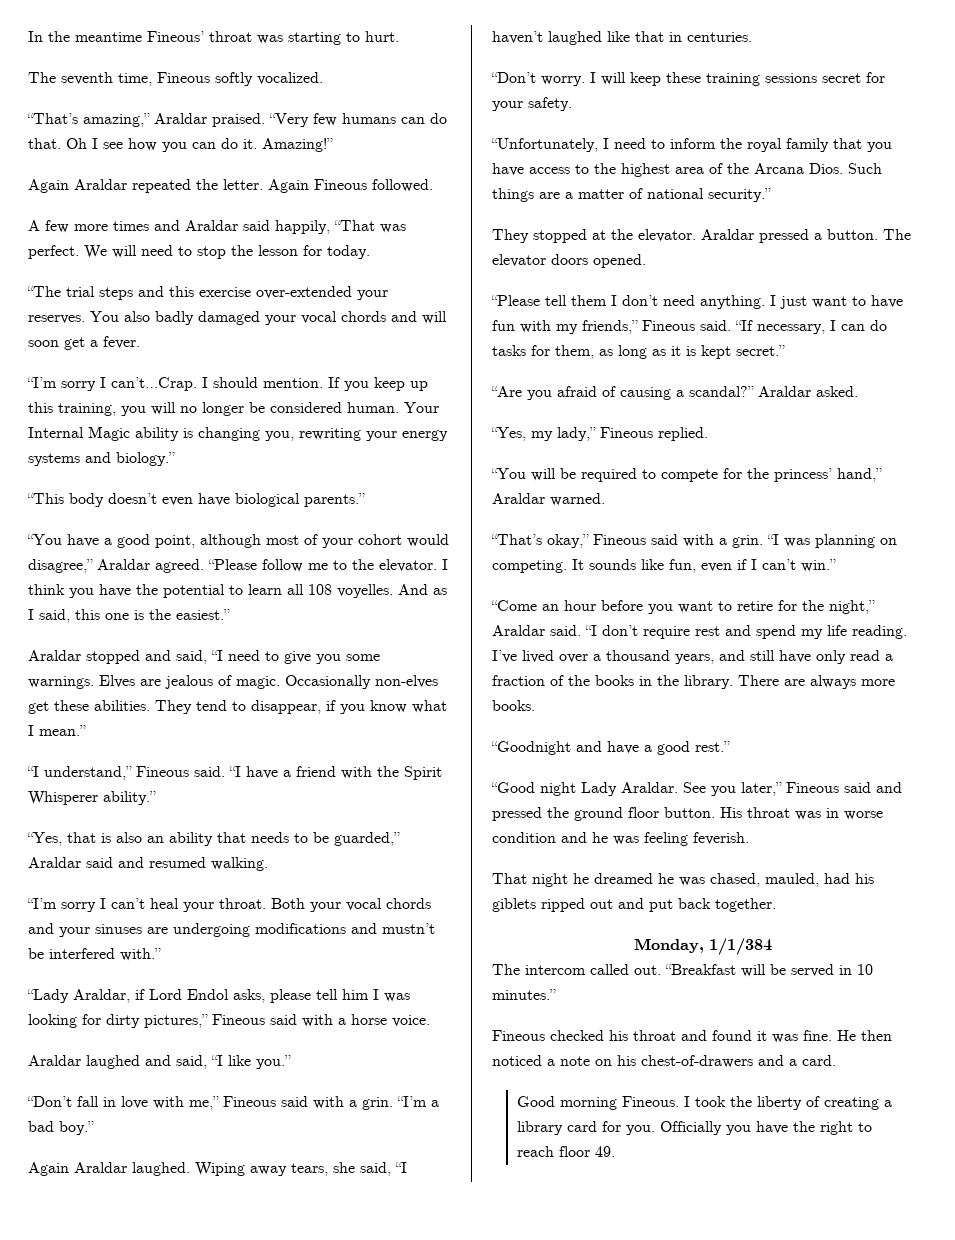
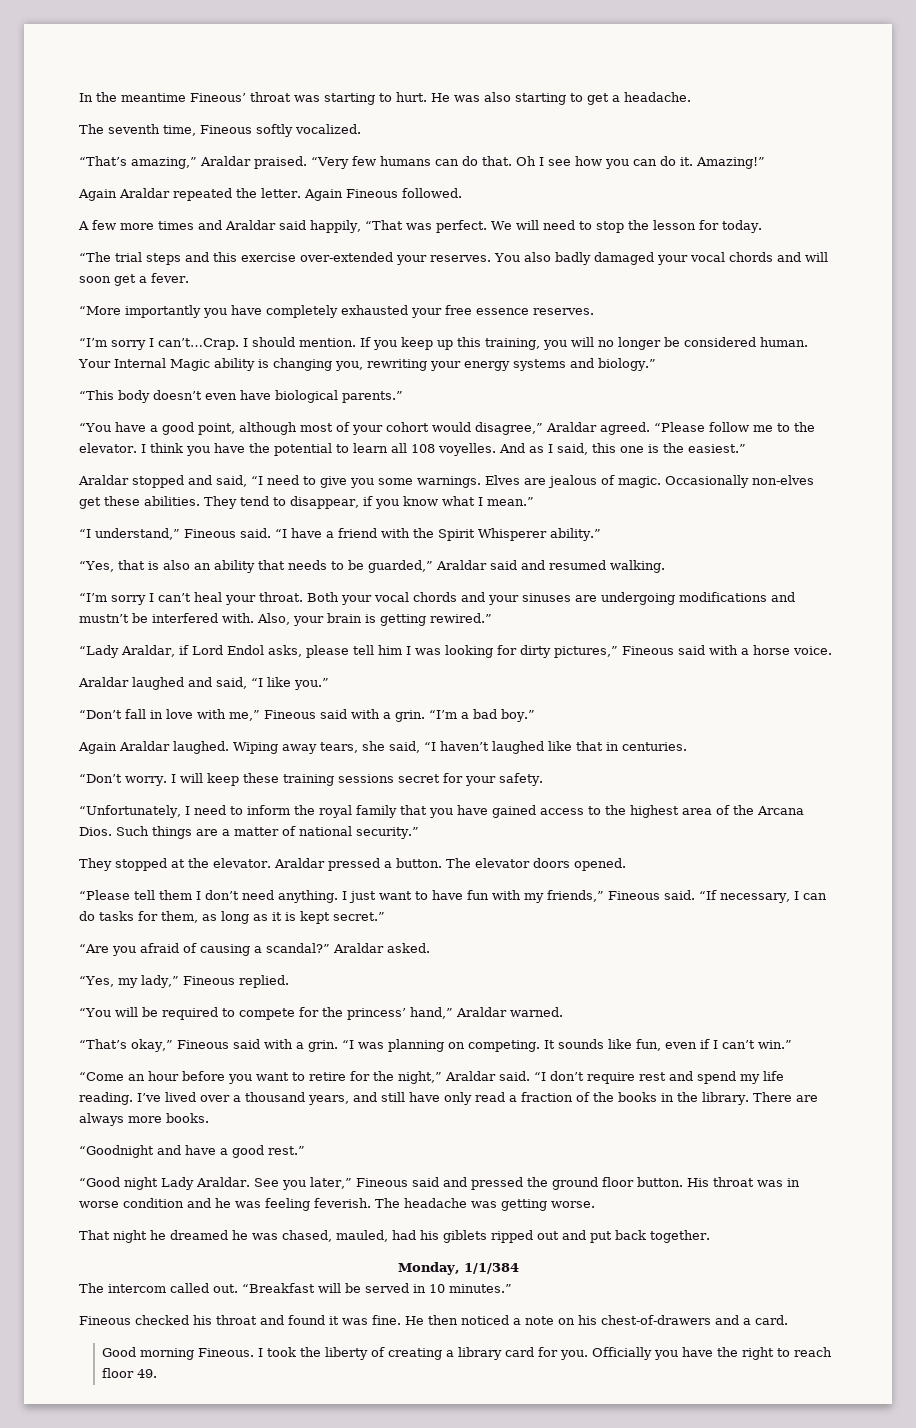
(399, 36) none -> [431,92,691,105] He was also starting to get a headache.
(140, 342) none -> [79,305,594,318] // “More importantly you have completely exhausted your free essence reserves.
[120,948,161,961] with.” -> [222,613,492,626] with. Also, your brain is getting rewired.”
(524, 169) none -> [491,805,536,818] gained
(749, 838) none -> [375,1198,595,1211] The headache was getting worse.

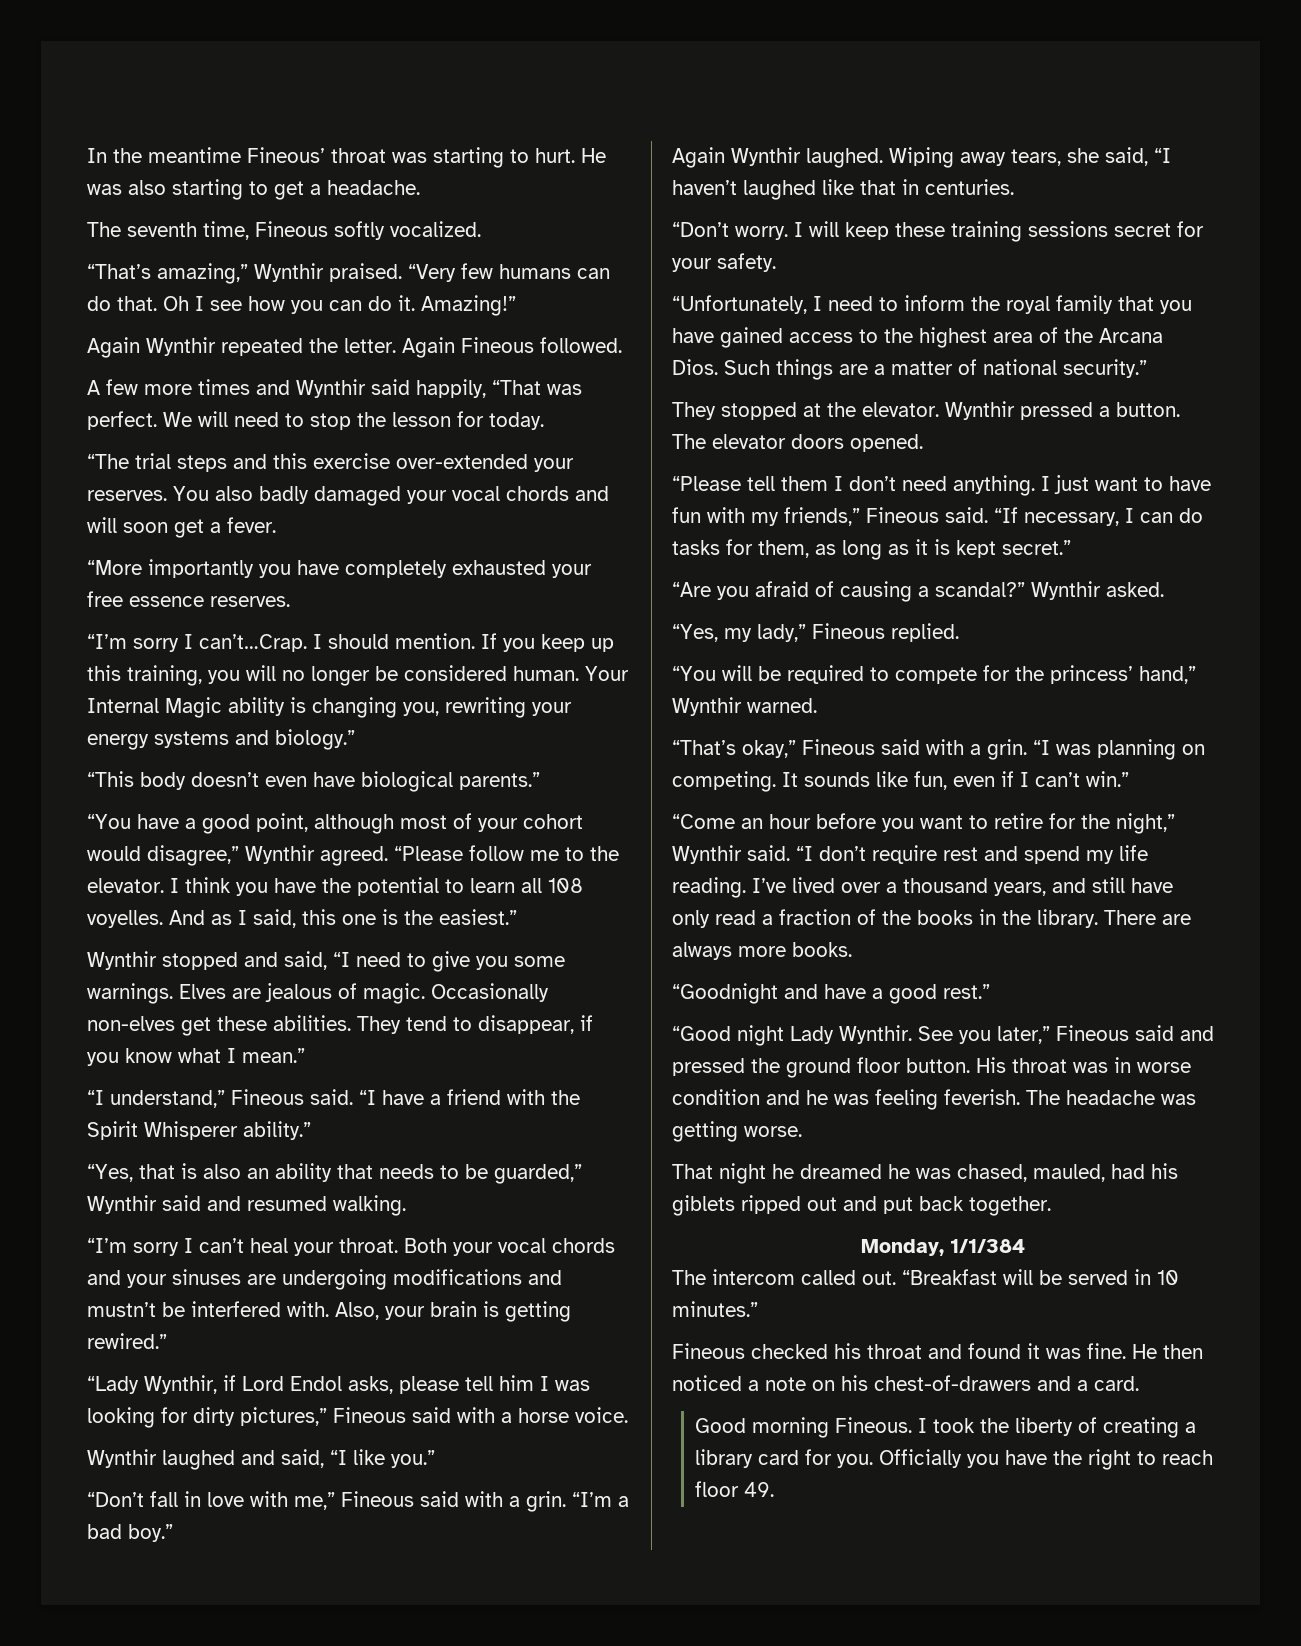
[200,156,251,166] Araldar -> [254,263,324,282] Wynthir
[119,188,170,198] Araldar -> [146,337,216,356] Wynthir
[225,220,276,230] Araldar -> [296,379,366,398] Wynthir
[545,422,597,432] Araldar -> [245,845,315,864] Wynthir
[78,475,129,485] Araldar -> [87,951,157,970] Wynthir
[435,560,487,570] Araldar -> [87,1195,157,1214] Wynthir
[121,645,175,657] Araldar, -> [144,1375,217,1394] Wynthir,
[78,677,129,687] Araldar -> [87,1449,157,1468] Wynthir
[119,741,170,751] Araldar -> [731,147,801,166] Wynthir
[273,858,325,868] Araldar -> [945,401,1015,420] Wynthir
[332,943,384,953] Araldar -> [1031,581,1101,600] Wynthir
[455,1007,507,1017] Araldar -> [672,697,742,716] Wynthir
[445,1071,496,1081] Araldar -> [672,845,742,864] Wynthir
[196,1177,250,1187] Araldar. -> [839,1025,912,1044] Wynthir.

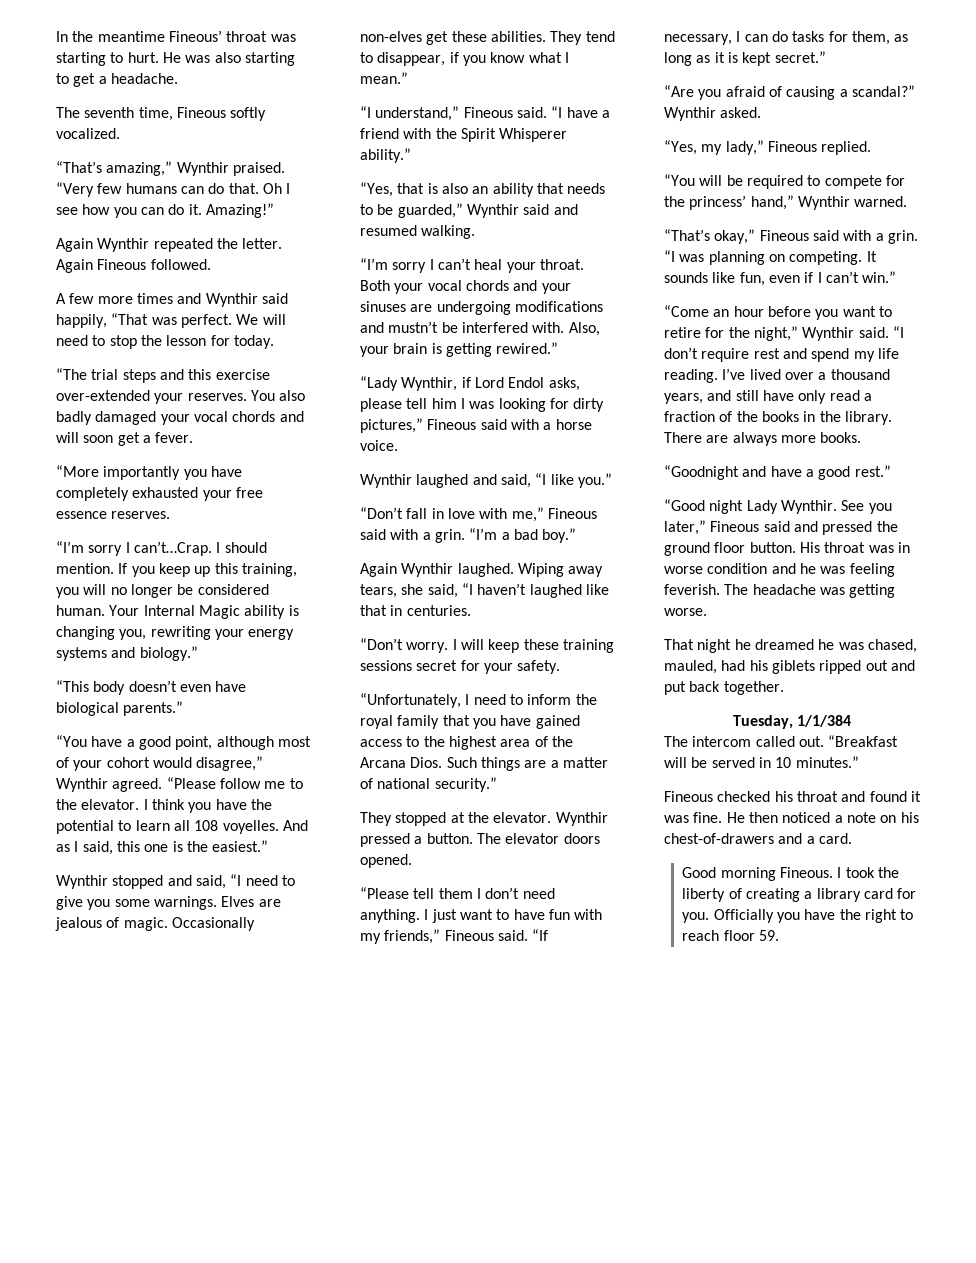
[861,1239,944,1256] Monday, -> [732,715,793,729] Tuesday,
[743,1482,774,1497] 49. -> [759,930,780,941] 59.

